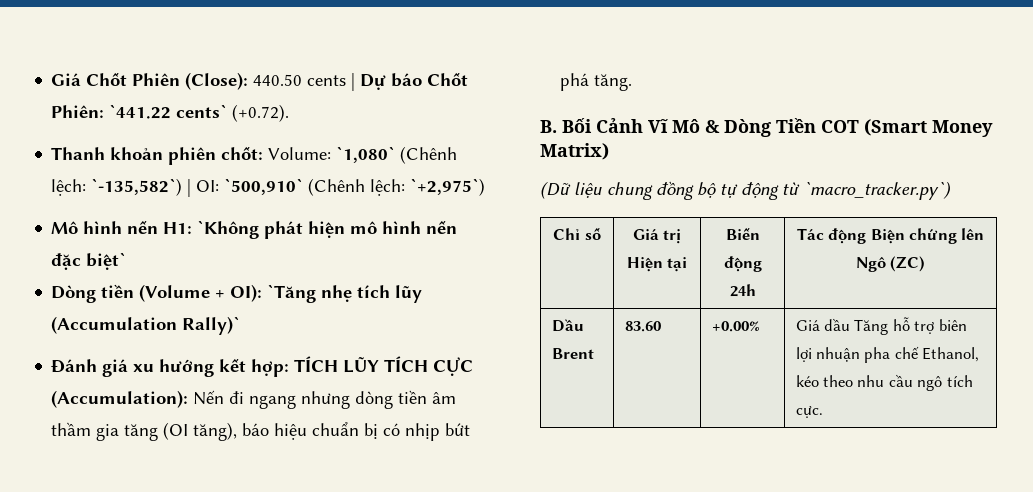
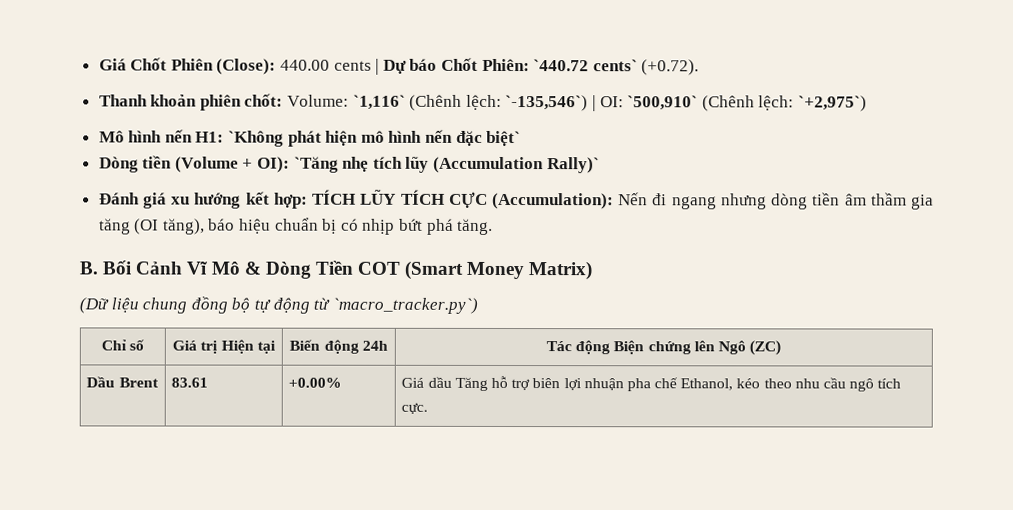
[253,74,303,86] 440.50 -> [280,59,331,71] 440.00
[109,104,172,119] `441.22 -> [533,59,590,72] `440.72
[336,146,458,164] [51,178,183,196] `1,080` (Chênh lệch: `-135,582`) -> [352,94,589,112] `1,116` (Chênh lệch: `-135,546`)
[624,321,661,332] 83.60 -> [171,377,209,388] 83.61

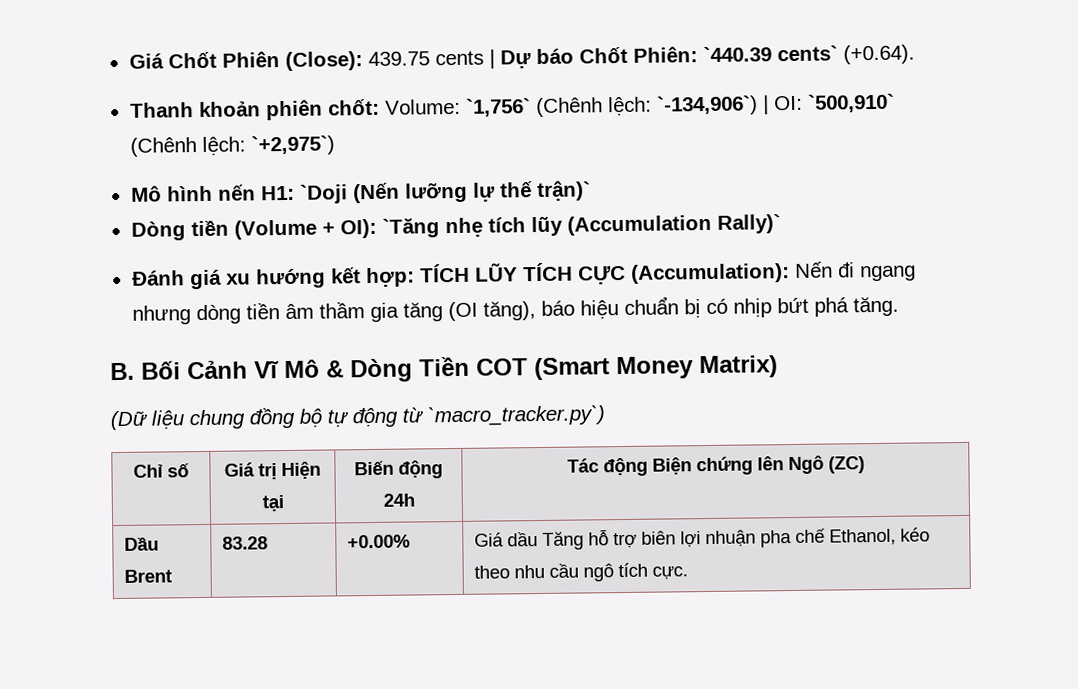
[280,59,331,71] 440.00 -> [367,51,430,67] 439.75
[533,59,700,76] `440.72 cents` (+0.72). -> [702,44,915,65] `440.39 cents` (+0.64).
[352,94,589,112] `1,116` (Chênh lệch: `-135,546`) -> [465,95,758,118] `1,756` (Chênh lệch: `-134,906`)
[228,129,522,147] `Không phát hiện mô hình nến đặc biệt` -> [299,180,591,204] `Doji (Nến lưỡng lự thế trận)`
[171,377,209,388] 83.61 -> [222,536,269,550] 83.28

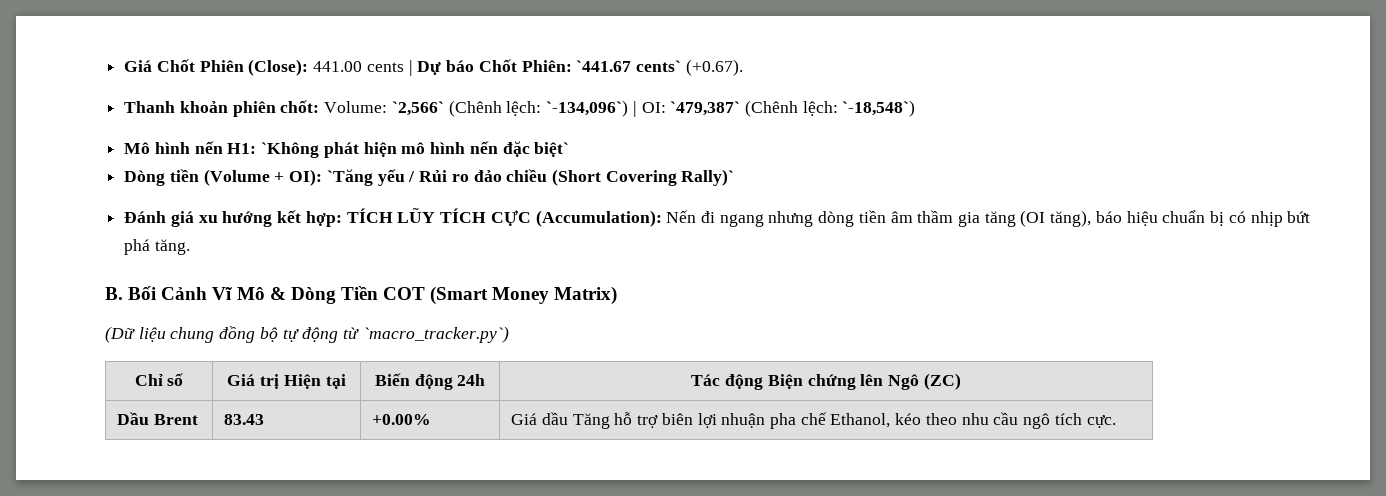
[367,51,430,67] 439.75 -> [313,61,363,72] 441.00
[702,44,915,65] `440.39 cents` (+0.64). -> [576,59,743,76] `441.67 cents` (+0.67).
[465,95,758,118] `1,756` (Chênh lệch: `-134,906`) -> [391,100,629,117] `2,566` (Chênh lệch: `-134,096`)
[807,93,895,113] [129,135,335,157] `500,910` (Chênh lệch: `+2,975`) -> [670,100,916,117] `479,387` (Chênh lệch: `-18,548`)
[299,180,591,204] `Doji (Nến lưỡng lự thế trận)` -> [261,141,570,158] `Không phát hiện mô hình nến đặc biệt`
[444,214,712,238] nhẹ tích lũy (Accumulation -> [377,169,677,186] yếu / Rủi ro đảo chiều (Short Covering
[222,536,269,550] 83.28 -> [224,414,265,425] 83.43

